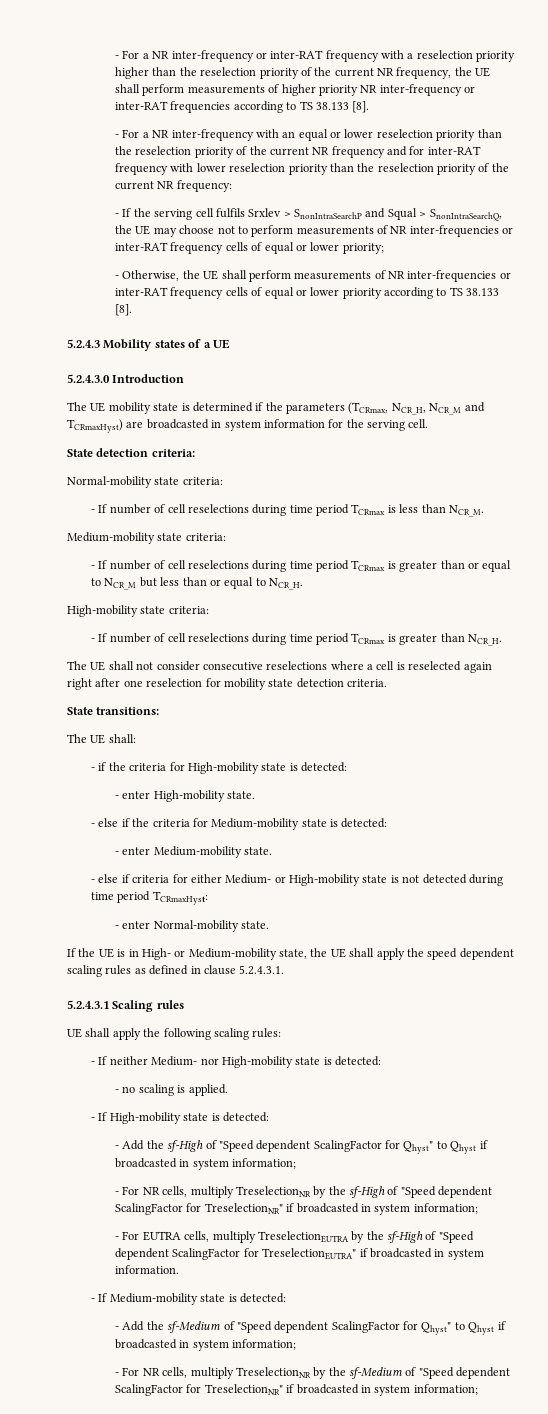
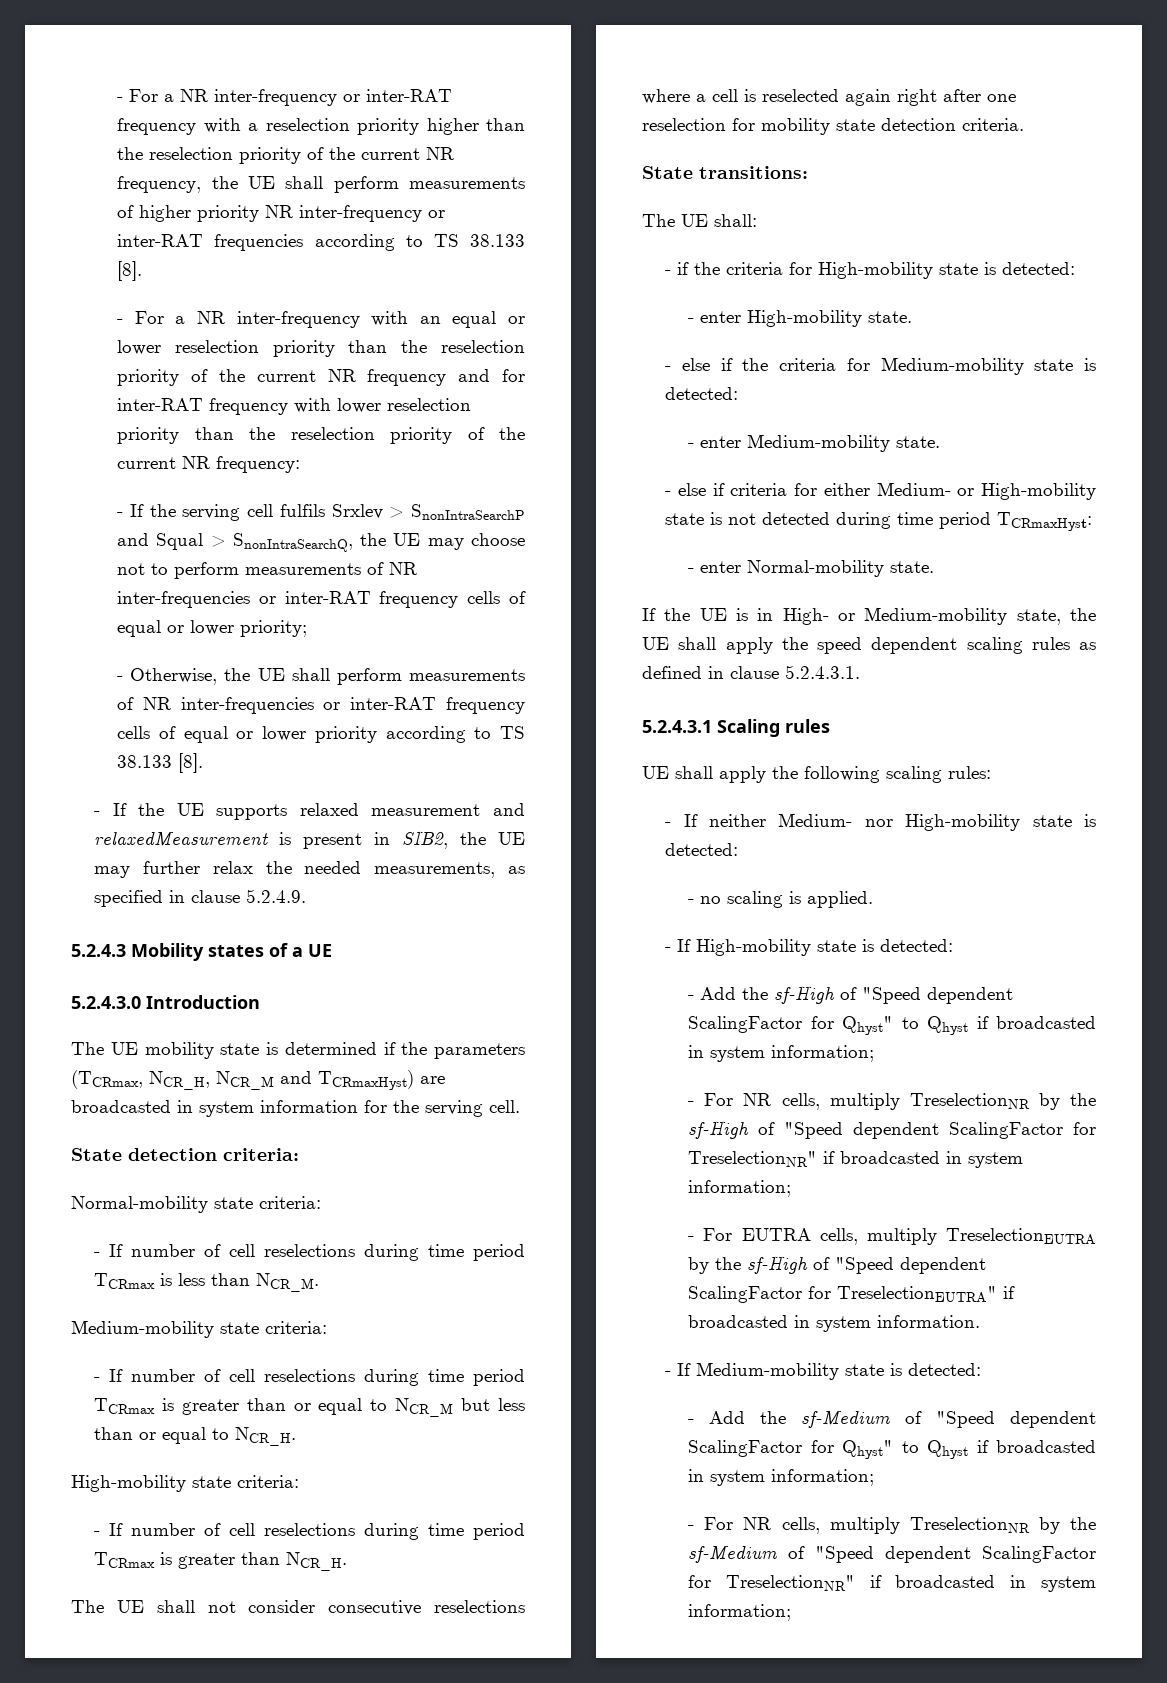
(133, 310) none -> [94,803,525,820] [94,831,525,849] [94,861,525,878] [94,889,307,907] // - If the UE supports relaxed measurement and relaxedMeasurement is present in SIB2, the UE may further relax the needed measurements, as specified in clause 5.2.4.9.

